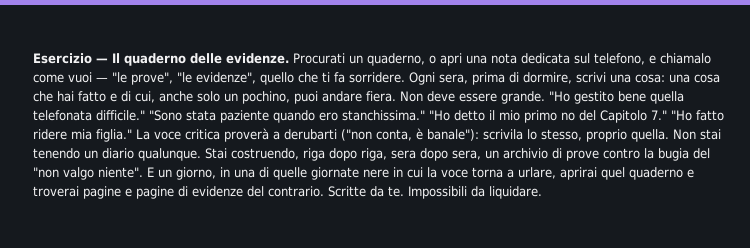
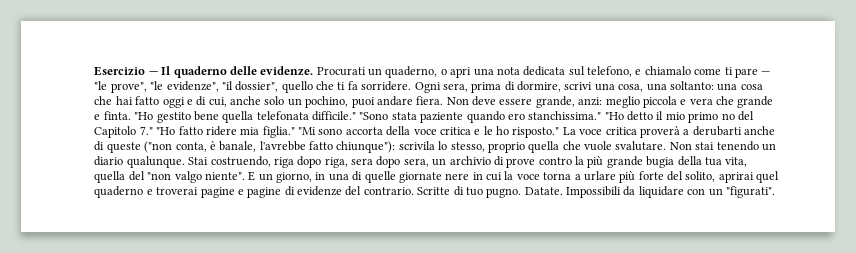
[68,72,93,83] vuoi -> [724,67,758,78] ti pare
(257, 78) none -> [221,81,279,92] "il dossier",
[635,74,666,83] cosa: -> [618,81,714,92] cosa, una soltanto:
(107, 96) none -> [162,97,185,108] oggi
[501,91,546,104] grande. -> [535,96,774,108] [94,111,131,120] grande, anzi: meglio piccola e vera che grande e finta.
(133, 135) none -> [298,126,560,138] "Mi sono accorta della voce critica e le ho risposto."
[341,128,670,142] ("non conta, è banale"): scrivila lo stesso, proprio quella. -> [744,126,776,135] [94,141,667,153] anche di queste ("non conta, è banale, l'avrebbe fatto chiunque"): scrivila lo stesso, proprio quella che vuole svalutare.
[658,148,690,161] bugia -> [587,155,748,168] [94,171,126,183] più grande bugia della tua vita, quella
[518,167,557,179] urlare, -> [583,170,716,183] urlare più forte del solito,
[370,186,543,199] da te. Impossibili da liquidare. -> [453,186,775,198] di tuo pugno. Datate. Impossibili da liquidare con un "figurati".

